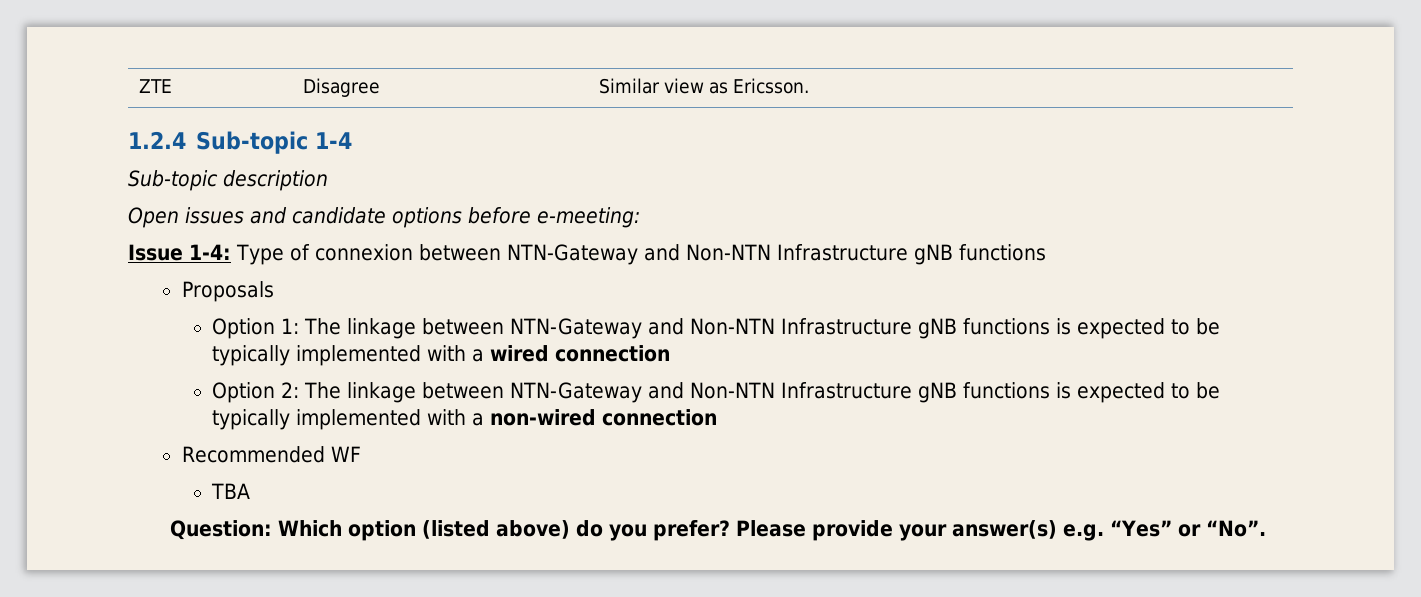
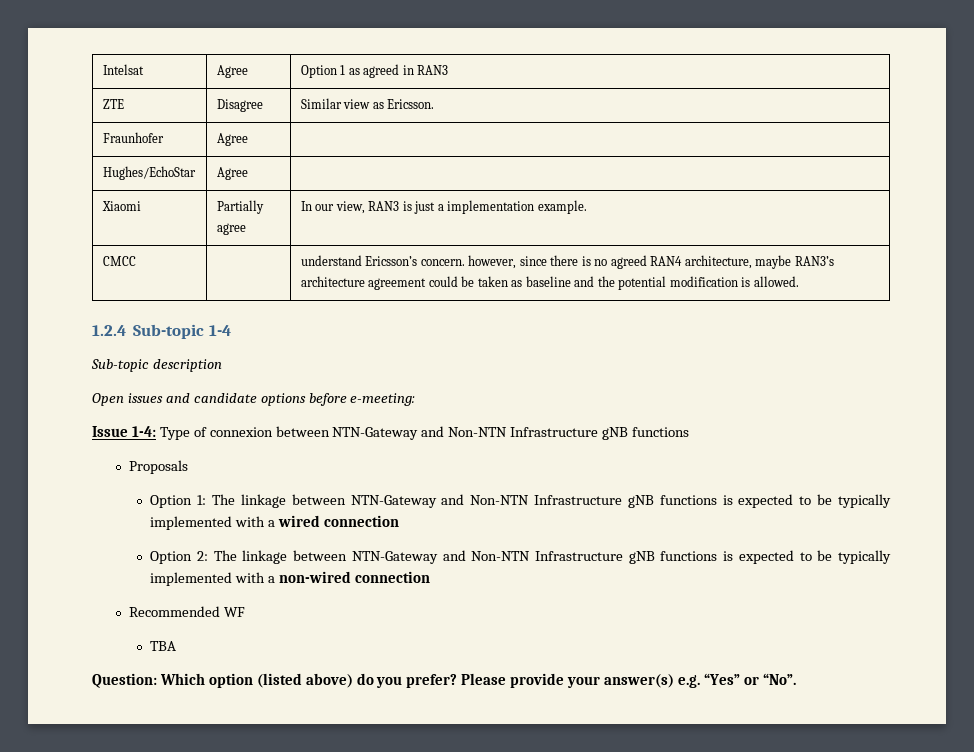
(138, 86) none -> [102,64,144,75] [216,65,248,78] [300,64,449,78] Intelsat | Agree | Option 1 as agreed in RAN3 //
(809, 86) none -> [102,132,164,143] [216,133,248,146] [102,166,196,180] [216,167,248,180] [101,201,141,211] [216,200,264,214] [216,223,246,235] [300,200,587,214] [102,256,136,266] [300,255,834,269] [300,276,799,290] // Fraunhofer | Agree | // Hughes/EchoStar | Agree | // Xiaomi | Partially agree | In our view, RAN3 is just a implementation example. // CMCC | | understand Ericsson’s concern. however, since there is no agreed RAN4 architecture, maybe RAN3’s architecture agreement could be taken as baseline and the potential modification is allowed.

